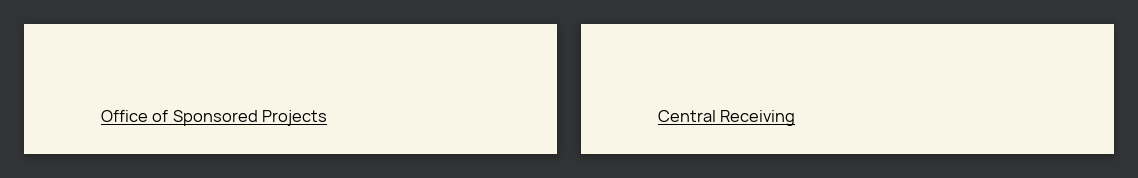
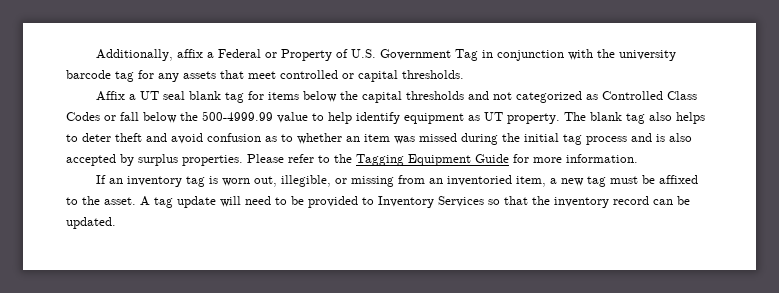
[101,110,328,126] [658,110,796,126] Office of Sponsored Projects // Central Receiving -> [95,49,676,61] [66,70,464,82] [95,91,697,103] [66,111,705,124] [66,133,692,145] [66,154,638,166] [95,175,698,187] [66,196,690,208] [66,217,116,229] Additionally, affix a Federal or Property of U.S. Government Tag in conjunction with the university barcode tag for any assets that meet controlled or capital thresholds. // Affix a UT seal blank tag for items below the capital thresholds and not categorized as Controlled Class Codes or fall below the 500-4999.99 value to help identify equipment as UT property. The blank tag also helps to deter theft and avoid confusion as to whether an item was missed during the initial tag process and is also accepted by surplus properties. Please refer to the Tagging Equipment Guide for more information. // If an inventory tag is worn out, illegible, or missing from an inventoried item, a new tag must be affixed to the asset. A tag update will need to be provided to Inventory Services so that the inventory record can be updated.

